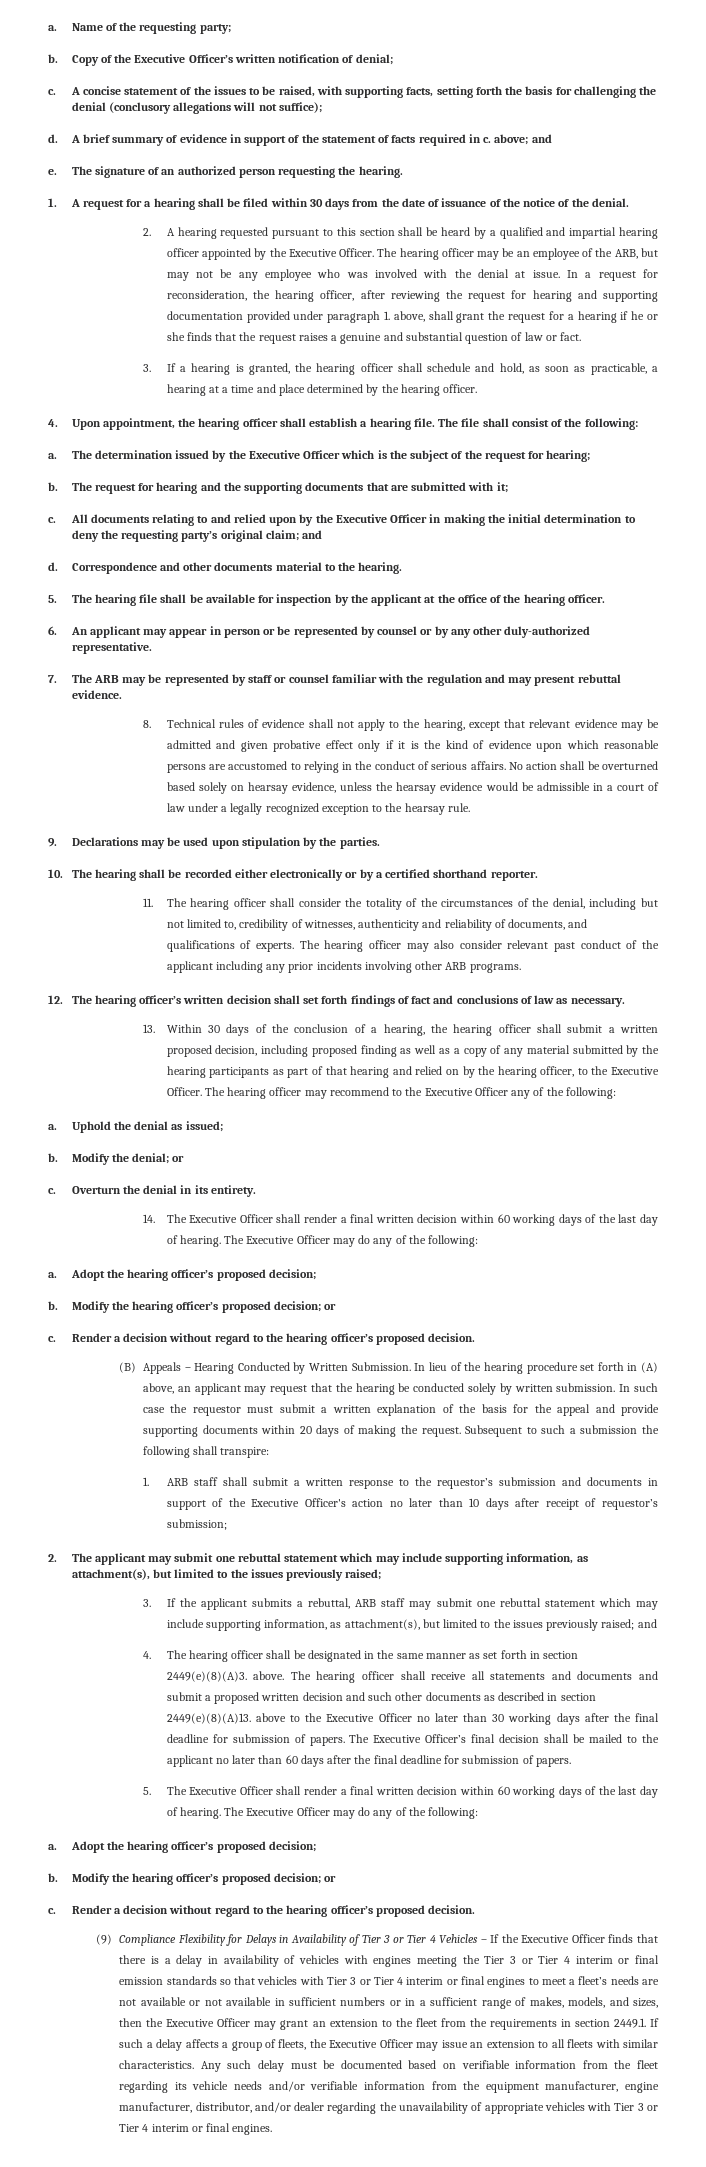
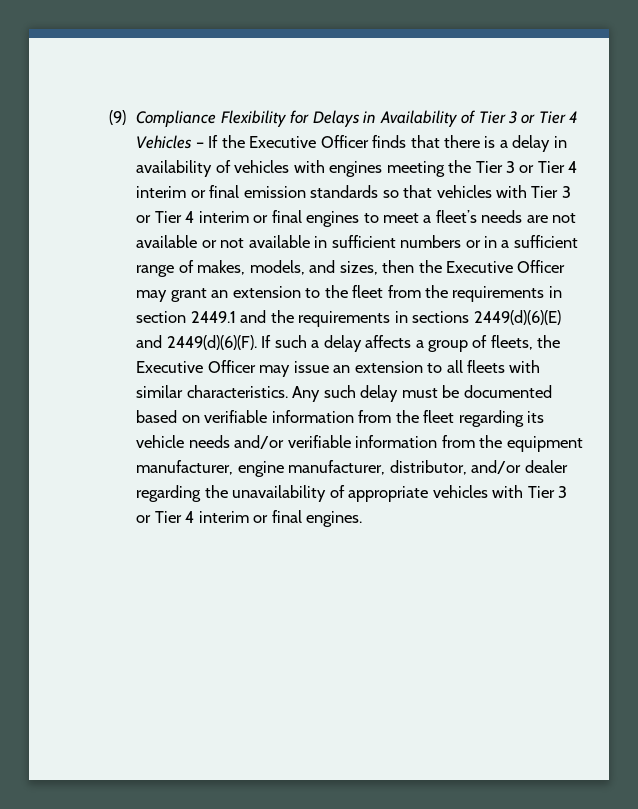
[48,22,231,34] [48,54,393,66] [48,86,657,98] [71,102,322,114] [48,134,552,146] [48,166,403,178] [48,198,629,210] [142,227,658,239] [166,248,658,260] [166,269,658,281] [166,290,658,302] [166,311,658,323] [166,332,582,344] [142,363,658,375] [166,384,478,396] [48,418,638,430] [48,450,591,462] [48,482,508,494] [48,514,636,526] [71,530,323,542] [48,562,403,574] [48,594,605,606] [48,626,591,638] [71,642,152,654] [48,674,621,686] [71,690,122,699] [142,719,660,731] [166,740,659,752] [166,761,658,773] [166,782,660,794] [166,803,470,815] [48,837,380,849] [48,869,538,881] [142,898,658,910] [166,919,588,931] [166,940,660,952] [166,961,521,973] [48,995,625,1007] [142,1024,659,1036] [166,1045,659,1057] [166,1066,659,1078] [166,1087,616,1099] [48,1121,223,1133] [48,1153,185,1165] [48,1185,256,1197] [142,1214,658,1226] [166,1235,479,1247] [48,1269,316,1281] [48,1301,337,1313] [48,1333,476,1345] [119,1362,658,1374] [142,1383,659,1395] [142,1404,659,1416] [142,1425,659,1437] [142,1446,270,1458] [142,1477,658,1489] [166,1498,658,1510] [166,1519,227,1530] [48,1553,588,1565] [71,1569,382,1581] [142,1598,658,1610] [166,1619,657,1631] [142,1650,579,1662] [166,1671,658,1683] [166,1692,596,1704] [166,1713,659,1725] [166,1734,659,1746] [166,1755,571,1767] [142,1786,658,1798] [166,1807,479,1819] [48,1841,316,1853] [48,1873,337,1885] [48,1905,476,1917] a. Name of the requesting party; // b. Copy of the Executive Officer’s written notification of denial; // c. A concise statement of the issues to be raised, with supporting facts, setting forth the basis for challenging the denial (conclusory allegations will not suffice); // d. A brief summary of evidence in support of the statement of facts required in c. above; and // e. The signature of an authorized person requesting the hearing. // 1. A request for a hearing shall be filed within 30 days from the date of issuance of the notice of the denial. // 2. A hearing requested pursuant to this section shall be heard by a qualified and impartial hearing officer appointed by the Executive Officer. The hearing officer may be an employee of the ARB, but may not be any employee who was involved with the denial at issue. In a request for reconsideration, the hearing officer, after reviewing the request for hearing and supporting documentation provided under paragraph 1. above, shall grant the request for a hearing if he or she finds that the request raises a genuine and substantial question of law or fact. // 3. If a hearing is granted, the hearing officer shall schedule and hold, as soon as practicable, a hearing at a time and place determined by the hearing officer. // 4. Upon appointment, the hearing officer shall establish a hearing file. The file shall consist of the following: // a. The determination issued by the Executive Officer which is the subject of the request for hearing; // b. The request for hearing and the supporting documents that are submitted with it; // c. All documents relating to and relied upon by the Executive Officer in making the initial determination to deny the requesting party’s original claim; and // d. Correspondence and other documents material to the hearing. // 5. The hearing file shall be available for inspection by the applicant at the office of the hearing officer. // 6. An applicant may appear in person or be represented by counsel or by any other duly-authorized representative. // 7. The ARB may be represented by staff or counsel familiar with the regulation and may present rebuttal evidence. // 8. Technical rules of evidence shall not apply to the hearing, except that relevant evidence may be admitted and given probative effect only if it is the kind of evidence upon which reasonable persons are accustomed to relying in the conduct of serious affairs. No action shall be overturned based solely on hearsay evidence, unless the hearsay evidence would be admissible in a court of law under a legally recognized exception to the hearsay rule. // 9. Declarations may be used upon stipulation by the parties. // 10. The hearing shall be recorded either electronically or by a certified shorthand reporter. // 11. The hearing officer shall consider the totality of the circumstances of the denial, including but not limited to, credibility of witnesses, authenticity and reliability of documents, and qualifications of experts. The hearing officer may also consider relevant past conduct of the applicant including any prior incidents involving other ARB programs. // 12. The hearing officer’s written decision shall set forth findings of fact and conclusions of law as necessary. // 13. Within 30 days of the conclusion of a hearing, the hearing officer shall submit a written proposed decision, including proposed finding as well as a copy of any material submitted by the hearing participants as part of that hearing and relied on by the hearing officer, to the Executive Officer. The hearing officer may recommend to the Executive Officer any of the following: // a. Uphold the denial as issued; // b. Modify the denial; or // c. Overturn the denial in its entirety. // 14. The Executive Officer shall render a final written decision within 60 working days of the last day of hearing. The Executive Officer may do any of the following: // a. Adopt the hearing officer’s proposed decision; // b. Modify the hearing officer’s proposed decision; or // c. Render a decision without regard to the hearing officer’s proposed decision. // (B) Appeals – Hearing Conducted by Written Submission. In lieu of the hearing procedure set forth in (A) above, an applicant may request that the hearing be conducted solely by written submission. In such case the requestor must submit a written explanation of the basis for the appeal and provide supporting documents within 20 days of making the request. Subsequent to such a submission the following shall transpire: // 1. ARB staff shall submit a written response to the requestor’s submission and documents in support of the Executive Officer's action no later than 10 days after receipt of requestor’s submission; // 2. The applicant may submit one rebuttal statement which may include supporting information, as attachment(s), but limited to the issues previously raised; // 3. If the applicant submits a rebuttal, ARB staff may submit one rebuttal statement which may include supporting information, as attachment(s), but limited to the issues previously raised; and // 4. The hearing officer shall be designated in the same manner as set forth in section 2449(e)(8)(A)3. above. The hearing officer shall receive all statements and documents and submit a proposed written decision and such other documents as described in section 2449(e)(8)(A)13. above to the Executive Officer no later than 30 working days after the final deadline for submission of papers. The Executive Officer’s final decision shall be mailed to the applicant no later than 60 days after the final deadline for submission of papers. // 5. The Executive Officer shall render a final written decision within 60 working days of the last day of hearing. The Executive Officer may do any of the following: // a. Adopt the hearing officer’s proposed decision; // b. Modify the hearing officer’s proposed decision; or // c. Render a decision without regard to the hearing officer’s proposed decision. // -> (108, 117) none
[613,2018,646,2028] 2449.1. -> [190,310,561,327] [136,335,257,350] 2449.1 and the requirements in sections 2449(d)(6)(E) and 2449(d)(6)(F).

